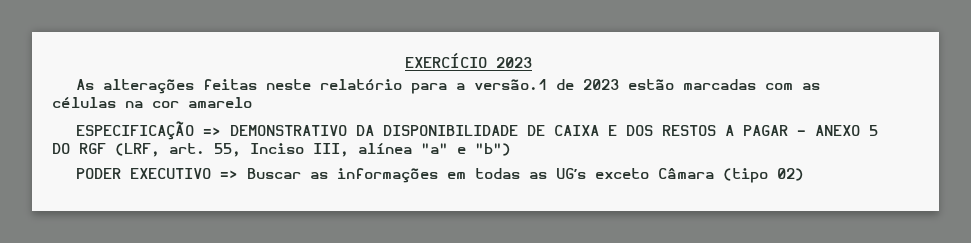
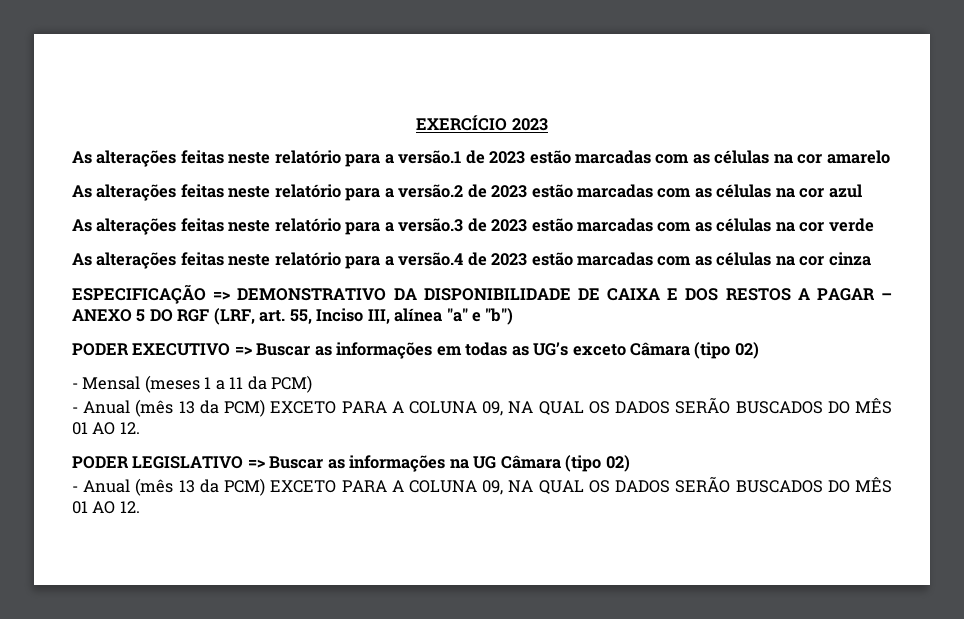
(252, 102) none -> [72,184,862,201] [72,218,874,235] [72,252,871,269] // As alterações feitas neste relatório para a versão.2 de 2023 estão marcadas com as células na cor azul // As alterações feitas neste relatório para a versão.3 de 2023 estão marcadas com as células na cor verde // As alterações feitas neste relatório para a versão.4 de 2023 estão marcadas com as células na cor cinza
(805, 174) none -> [72,375,313,393] [72,397,892,417] [72,422,140,435] [72,455,630,472] [72,476,892,496] [72,501,140,514] // - Mensal (meses 1 a 11 da PCM) // - Anual (mês 13 da PCM) EXCETO PARA A COLUNA 09, NA QUAL OS DADOS SERÃO BUSCADOS DO MÊS 01 AO 12. // PODER LEGISLATIVO => Buscar as informações na UG Câmara (tipo 02) // - Anual (mês 13 da PCM) EXCETO PARA A COLUNA 09, NA QUAL OS DADOS SERÃO BUSCADOS DO MÊS 01 AO 12.

